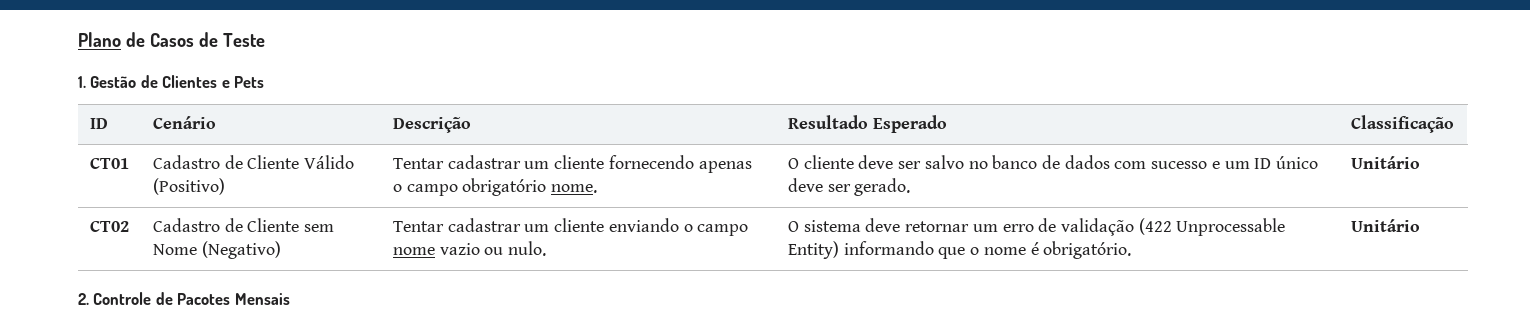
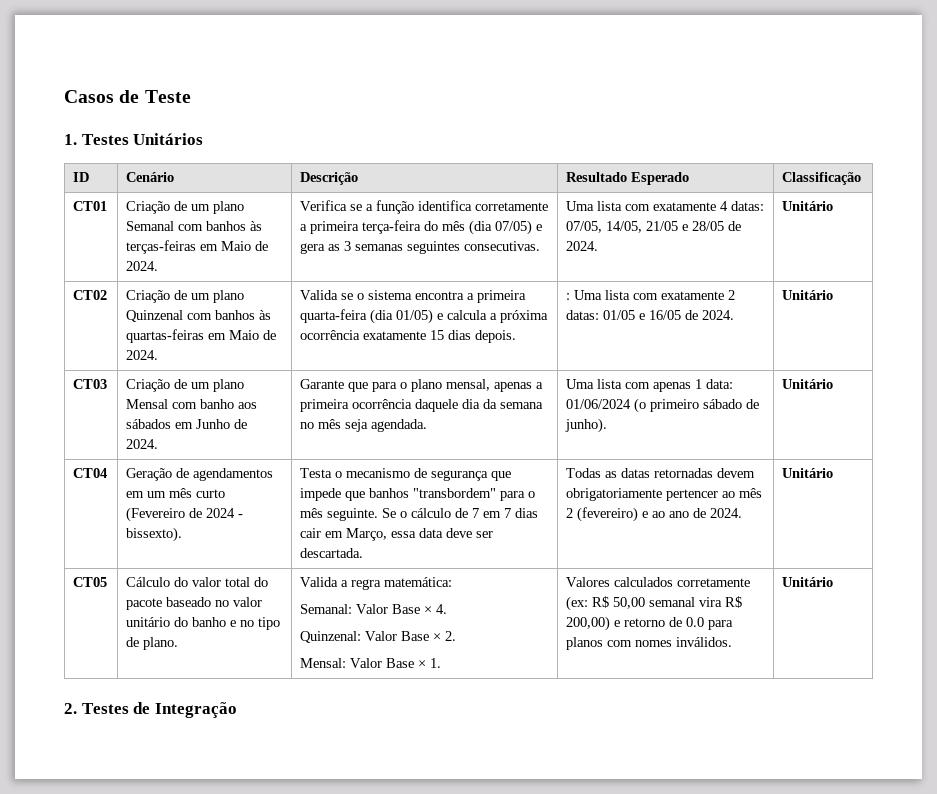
[78,32,145,47] Plano de -> (64, 96) none
[90,75,265,88] Gestão de Clientes e Pets -> [81,133,204,145] Testes Unitários
[152,155,355,169] [152,178,225,195] [392,155,752,173] [392,178,598,196] [787,155,1319,169] [787,178,911,196] [1350,156,1420,169] [89,221,129,232] [152,218,335,232] [152,241,281,259] [392,218,749,236] [392,241,547,256] [787,218,1286,236] [787,241,1132,259] [1350,219,1420,232] [78,292,290,305] Cadastro de Cliente Válido (Positivo) | Tentar cadastrar um cliente fornecendo apenas o campo obrigatório nome. | O cliente deve ser salvo no banco de dados com sucesso e um ID único deve ser gerado. | Unitário // CT02 | Cadastro de Cliente sem Nome (Negativo) | Tentar cadastrar um cliente enviando o campo nome vazio ou nulo. | O sistema deve retornar um erro de validação (422 Unprocessable Entity) informando que o nome é obrigatório. | Unitário // 2. Controle de Pacotes Mensais -> [126,201,245,214] [126,221,263,231] [126,240,269,254] [126,261,159,271] [300,200,549,214] [300,220,543,235] [300,241,541,254] [566,201,765,211] [566,221,742,233] [566,241,599,251] [782,201,834,211] [73,290,108,300] [126,290,245,303] [126,310,272,322] [126,329,277,343] [126,350,159,360] [300,290,527,303] [300,309,549,324] [300,330,517,343] [566,290,736,300] [566,310,735,320] [782,290,834,300] [73,379,108,389] [126,379,245,392] [126,399,258,409] [126,419,248,429] [126,439,159,449] [300,379,544,392] [300,399,544,412] [300,419,428,432] [566,379,734,392] [566,398,760,413] [565,418,608,433] [782,379,834,389] [73,468,108,478] [126,468,274,481] [126,488,226,498] [126,507,244,522] [126,527,183,542] [300,468,512,481] [300,488,536,501] [300,508,539,521] [300,528,494,541] [300,548,364,558] [566,468,756,478] [566,488,763,501] [566,507,743,522] [782,468,834,478] [73,577,108,587] [126,577,269,587] [126,597,263,610] [126,617,281,630] [126,637,179,650] [300,577,453,590] [300,604,448,614] [300,631,457,643] [300,658,442,668] [566,577,751,587] [566,596,743,611] [566,616,734,631] [566,637,733,650] [782,577,834,587] [64,702,237,718] Criação de um plano Semanal com banhos às terças-feiras em Maio de 2024. | Verifica se a função identifica corretamente a primeira terça-feira do mês (dia 07/05) e gera as 3 semanas seguintes consecutivas. | Uma lista com exatamente 4 datas: 07/05, 14/05, 21/05 e 28/05 de 2024. | Unitário // CT02 | Criação de um plano Quinzenal com banhos às quartas-feiras em Maio de 2024. | Valida se o sistema encontra a primeira quarta-feira (dia 01/05) e calcula a próxima ocorrência exatamente 15 dias depois. | : Uma lista com exatamente 2 datas: 01/05 e 16/05 de 2024. | Unitário // CT03 | Criação de um plano Mensal com banho aos sábados em Junho de 2024. | Garante que para o plano mensal, apenas a primeira ocorrência daquele dia da semana no mês seja agendada. | Uma lista com apenas 1 data: 01/06/2024 (o primeiro sábado de junho). | Unitário // CT04 | Geração de agendamentos em um mês curto (Fevereiro de 2024 - bissexto). | Testa o mecanismo de segurança que impede que banhos "transbordem" para o mês seguinte. Se o cálculo de 7 em 7 dias cair em Março, essa data deve ser descartada. | Todas as datas retornadas devem obrigatoriamente pertencer ao mês 2 (fevereiro) e ao ano de 2024. | Unitário // CT05 | Cálculo do valor total do pacote baseado no valor unitário do banho e no tipo de plano. | Valida a regra matemática: // Semanal: Valor Base × 4. // Quinzenal: Valor Base × 2. // Mensal: Valor Base × 1. | Valores calculados corretamente (ex: R$ 50,00 semanal vira R$ 200,00) e retorno de 0.0 para planos com nomes inválidos. | Unitário // 2. Testes de Integração

